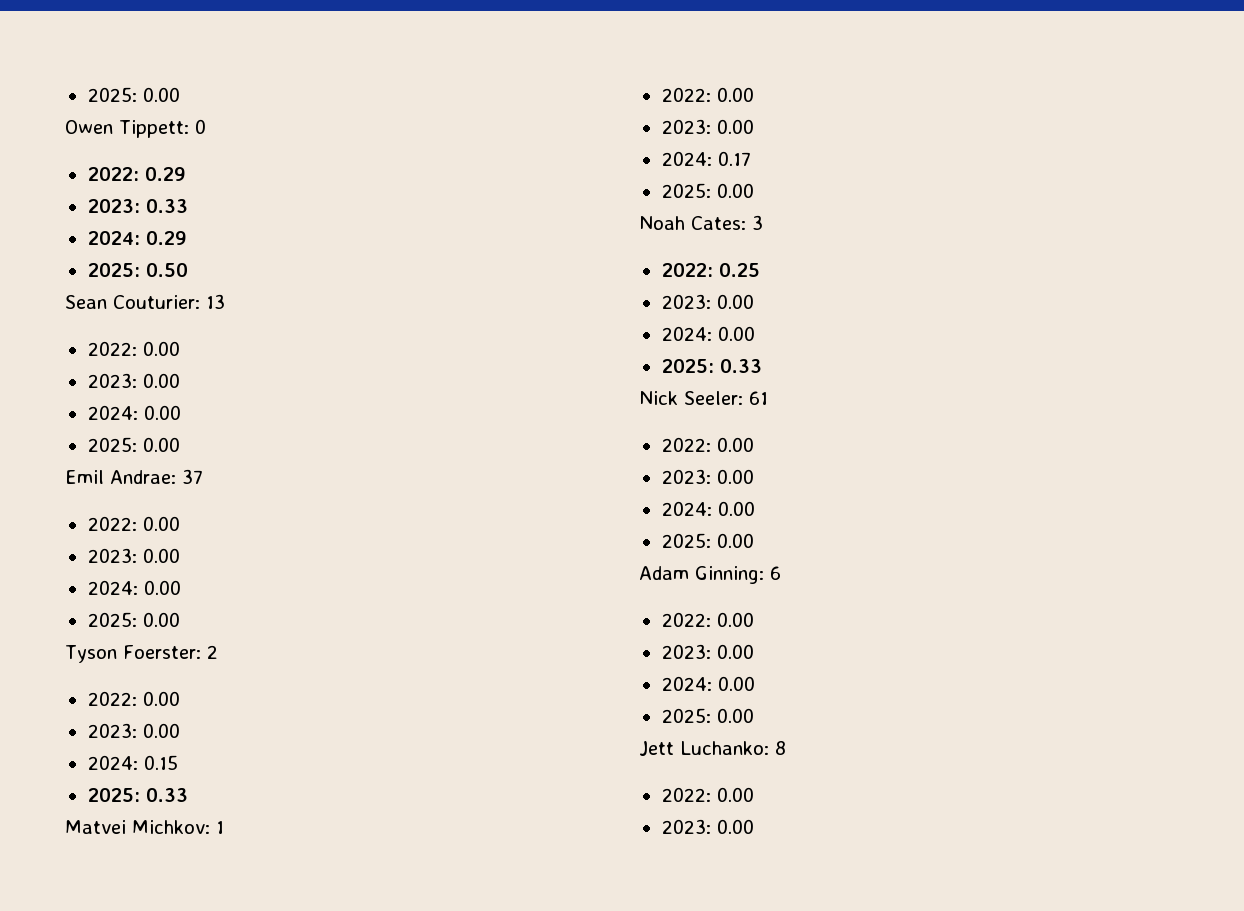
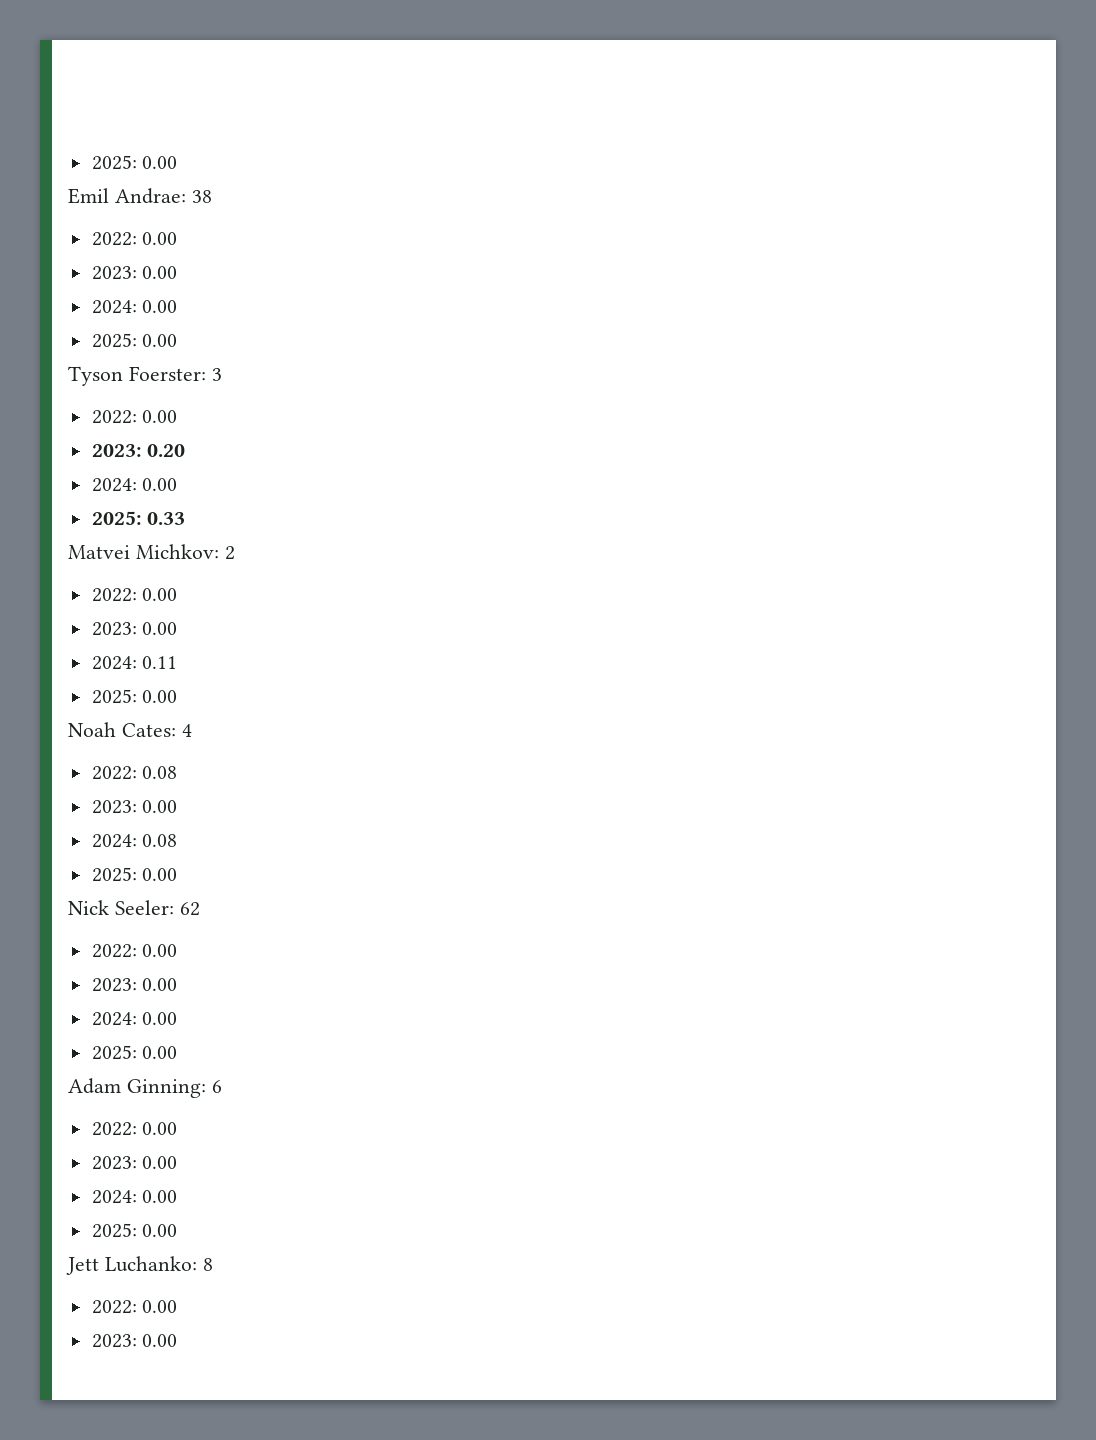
[87,87,180,102] [65,119,206,138] [87,167,186,181] [87,199,188,213] [87,231,187,245] [87,263,188,277] [65,294,225,309] [87,341,180,356] [87,373,180,388] [87,405,181,420] [87,437,180,452] 2025: 0.00 // Owen Tippett: 0 // 2022: 0.29 // 2023: 0.33 // 2024: 0.29 // 2025: 0.50 // Sean Couturier: 13 // 2022: 0.00 // 2023: 0.00 // 2024: 0.00 // 2025: 0.00 -> [91,155,178,170] 2025: 0.00
[182,469,203,484] 37 -> [191,190,212,203] 38
(201, 652) none -> [211,368,222,381] [91,410,178,424] [91,444,186,457] [91,478,178,492] [91,511,186,525] [68,544,219,559] 3 // 2022: 0.00 // 2023: 0.20 // 2024: 0.00 // 2025: 0.33 // Matvei Michkov:
[143,755,178,770] [87,788,188,802] [65,820,224,834] [661,87,754,102] [661,119,754,134] [661,151,751,166] 0.15 // 2025: 0.33 // Matvei Michkov: 1 // 2022: 0.00 // 2023: 0.00 // 2024: 0.17 -> [142,656,178,669] 0.11
[752,215,763,230] [661,263,760,277] [661,294,754,309] [661,326,755,341] [661,359,762,373] 3 // 2022: 0.25 // 2023: 0.00 // 2024: 0.00 // 2025: 0.33 -> [181,724,192,737] [91,766,178,780] [91,800,178,814] [91,834,178,848] [91,867,178,882] 4 // 2022: 0.08 // 2023: 0.00 // 2024: 0.08 // 2025: 0.00
[749,391,768,405] 61 -> [179,902,200,916] 62

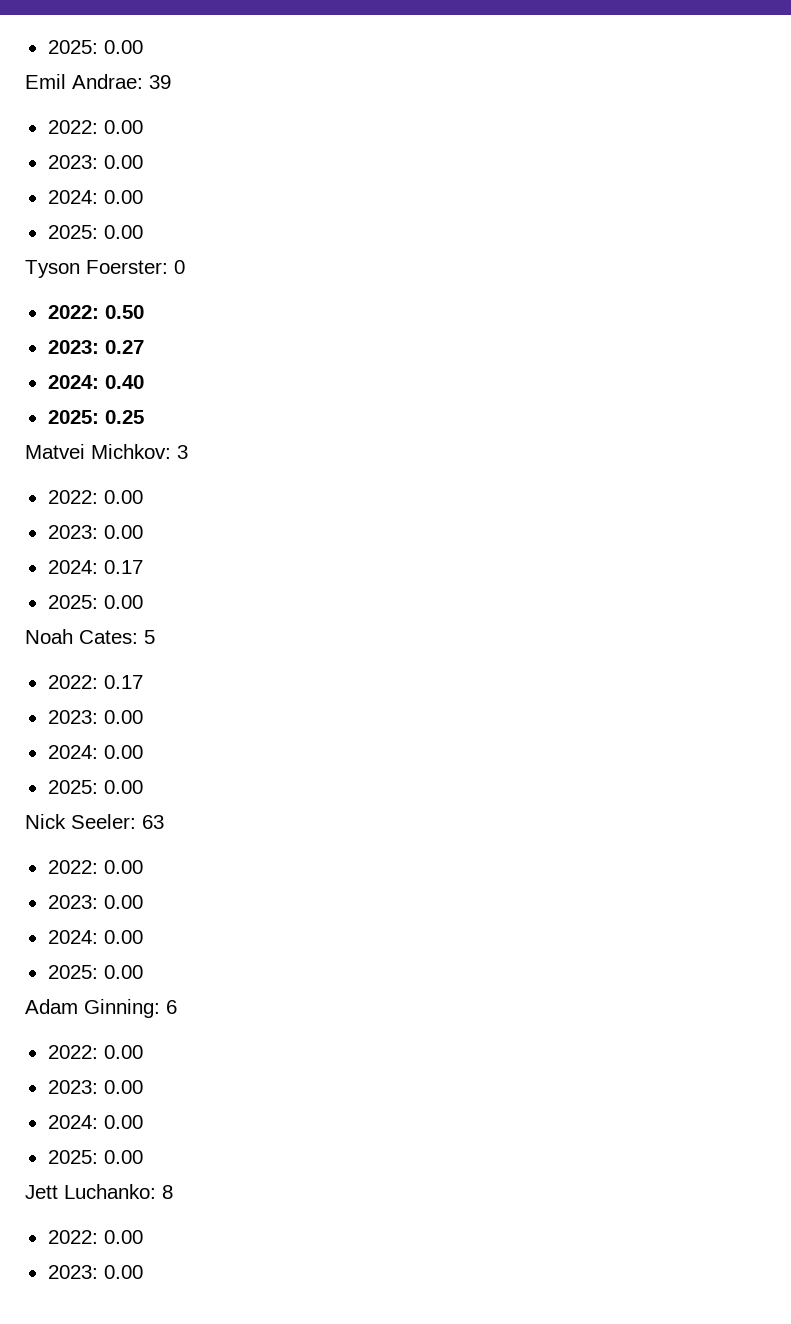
[191,190,212,203] 38 -> [149,75,171,89] 39
[211,368,222,381] [91,410,178,424] [91,444,186,457] [91,478,178,492] [91,511,186,525] 3 // 2022: 0.00 // 2023: 0.20 // 2024: 0.00 // 2025: 0.33 -> [174,260,185,274] [47,305,144,319] [47,340,144,354] [47,375,144,389] [47,410,144,424] 0 // 2022: 0.50 // 2023: 0.27 // 2024: 0.40 // 2025: 0.25
[224,546,235,560] [91,588,178,602] [91,622,178,636] [91,656,178,670] 2 // 2022: 0.00 // 2023: 0.00 // 2024: 0.11 -> [177,445,188,459] [47,490,143,504] [47,525,143,539] [47,560,143,574] 3 // 2022: 0.00 // 2023: 0.00 // 2024: 0.17
[181,724,192,737] [91,766,178,780] [91,800,178,814] [91,834,178,848] 4 // 2022: 0.08 // 2023: 0.00 // 2024: 0.08 -> [144,630,155,644] [47,675,143,689] [47,710,143,724] [47,745,143,759] 5 // 2022: 0.17 // 2023: 0.00 // 2024: 0.00
[179,902,200,916] 62 -> [142,815,164,829] 63

